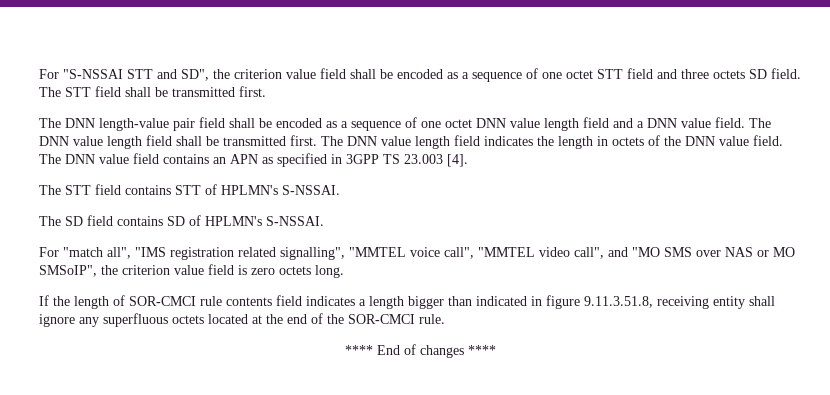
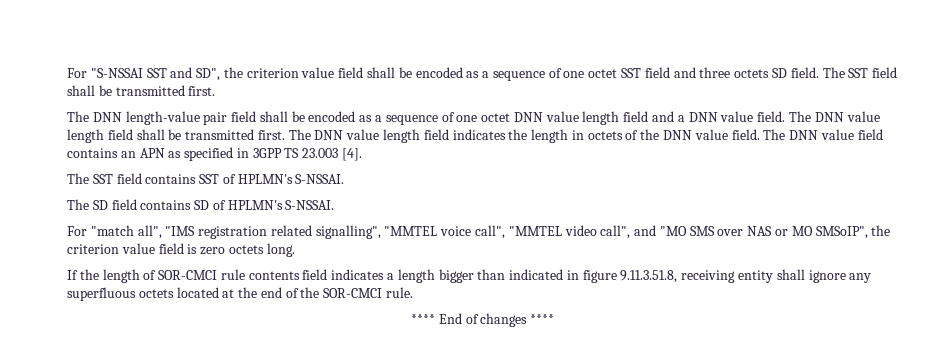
[127,69,153,79] STT -> [146,68,167,78] SST
[597,69,623,79] STT -> [621,68,642,78] SST
[65,87,91,97] STT -> [848,68,869,78] SST
[65,184,201,195] STT field contains STT -> [92,173,220,184] SST field contains SST

